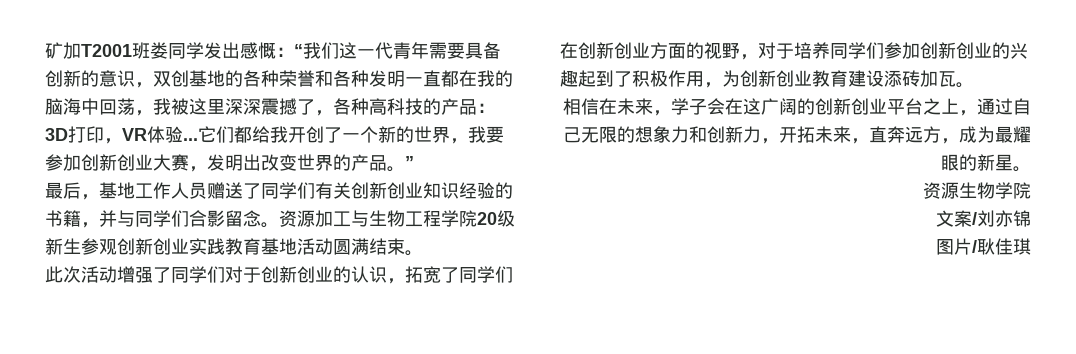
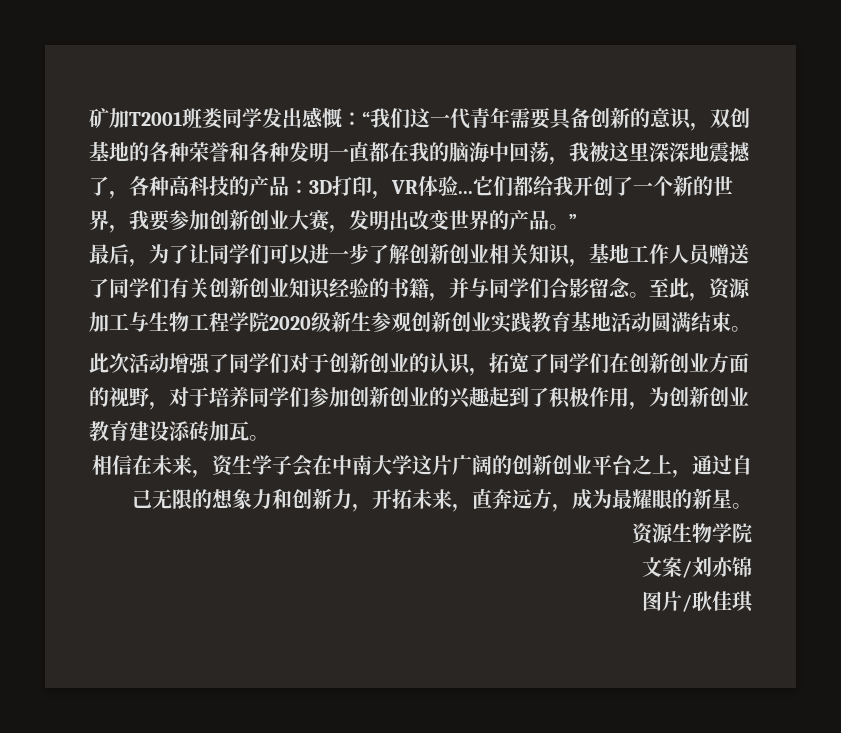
(261, 106) none -> [689,142,709,161] 地
(99, 197) none -> [149,243,589,267] 为了让同学们可以进一步了解创新创业相关知识，
(279, 225) none -> [649,278,709,301] 至此，
[477,212,497,225] 20 -> [269,316,311,330] 2020
(671, 113) none -> [212,455,252,477] 资生
[743,98,761,115] 这 -> [332,455,452,475] 中南大学这片

